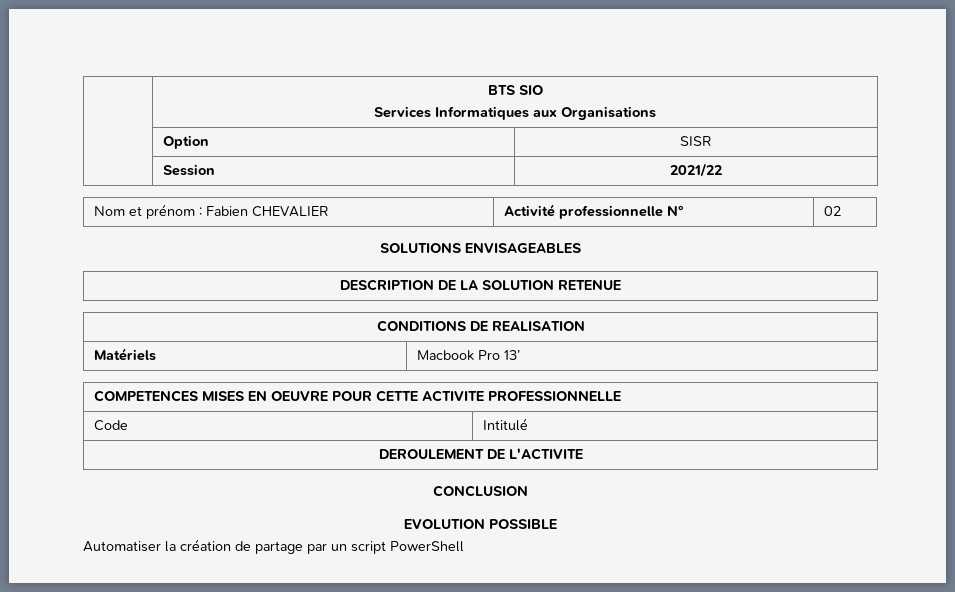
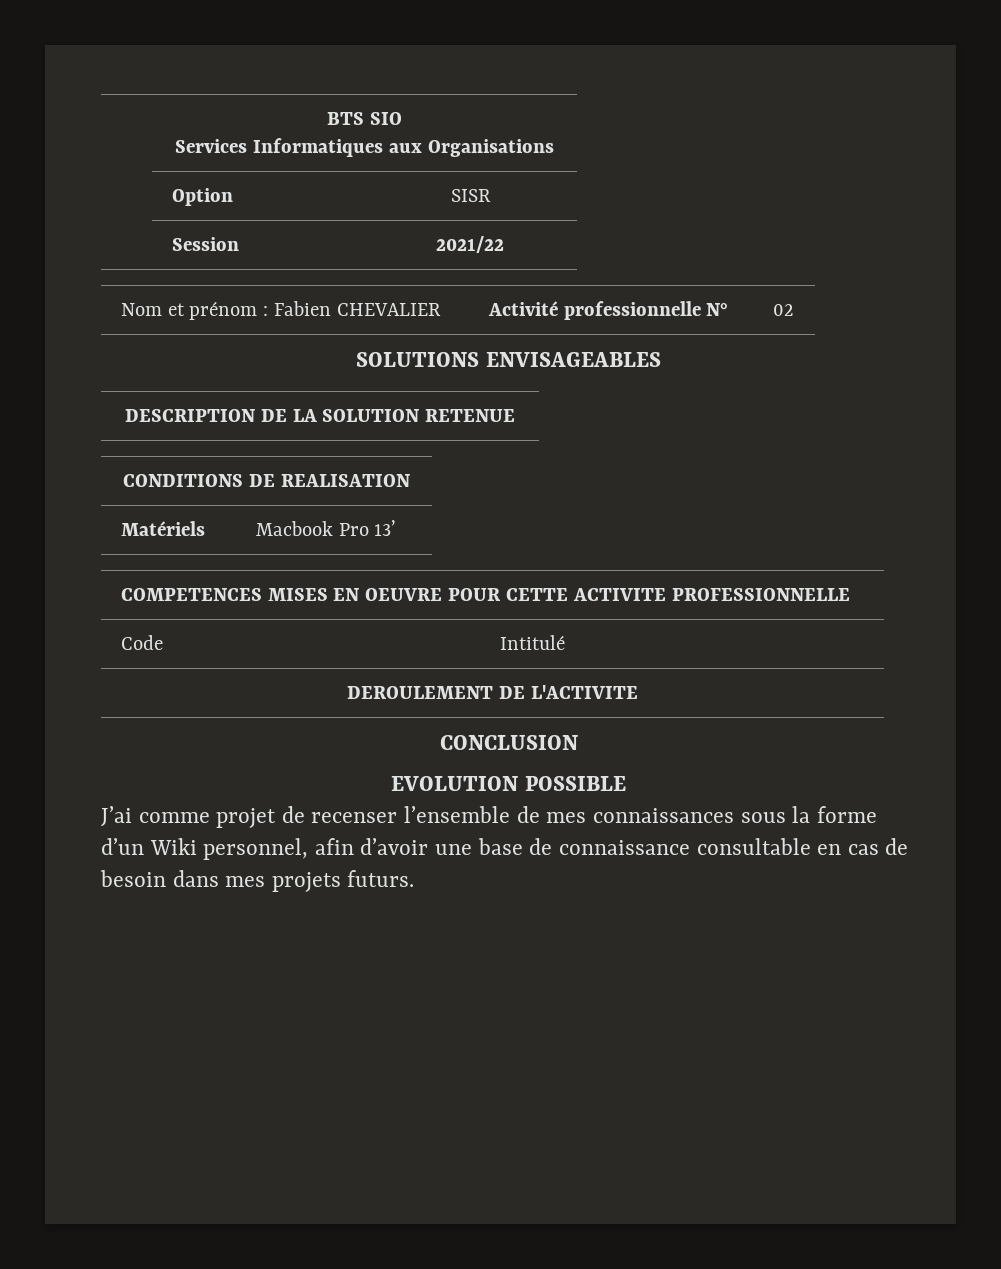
[83,539,464,554] Automatiser la création de partage par un script PowerShell -> [101,806,877,828] [101,838,909,860] [100,870,415,892] J’ai comme projet de recenser l’ensemble de mes connaissances sous la forme d’un Wiki personnel, afin d’avoir une base de connaissance consultable en cas de besoin dans mes projets futurs.

